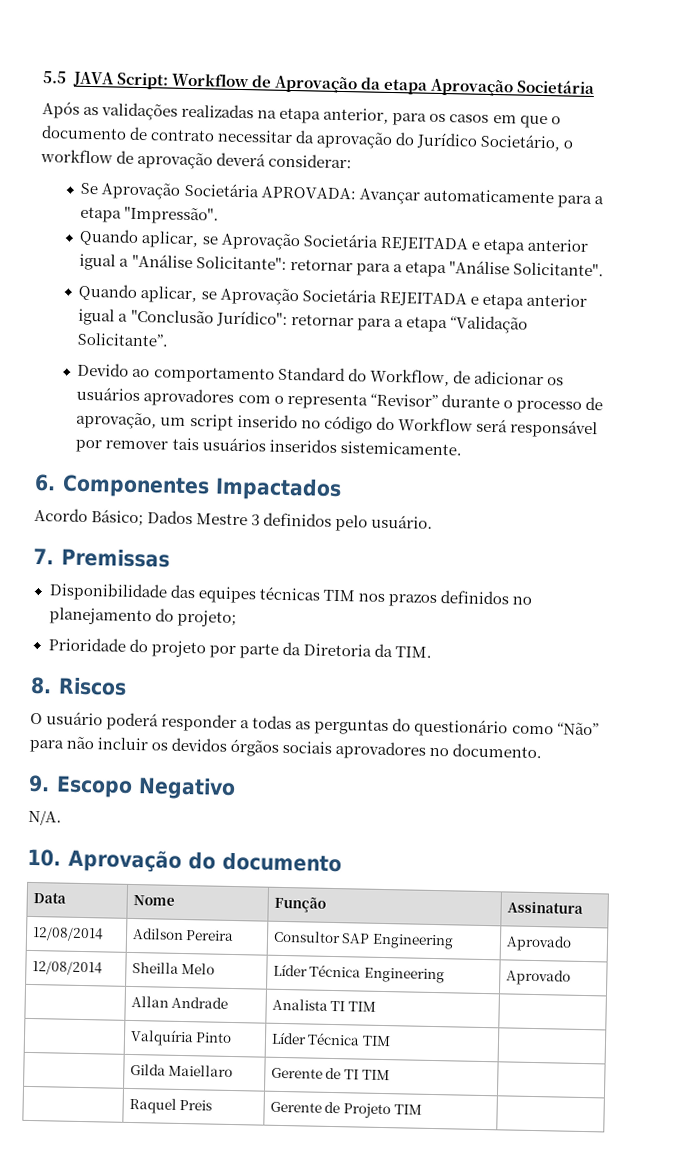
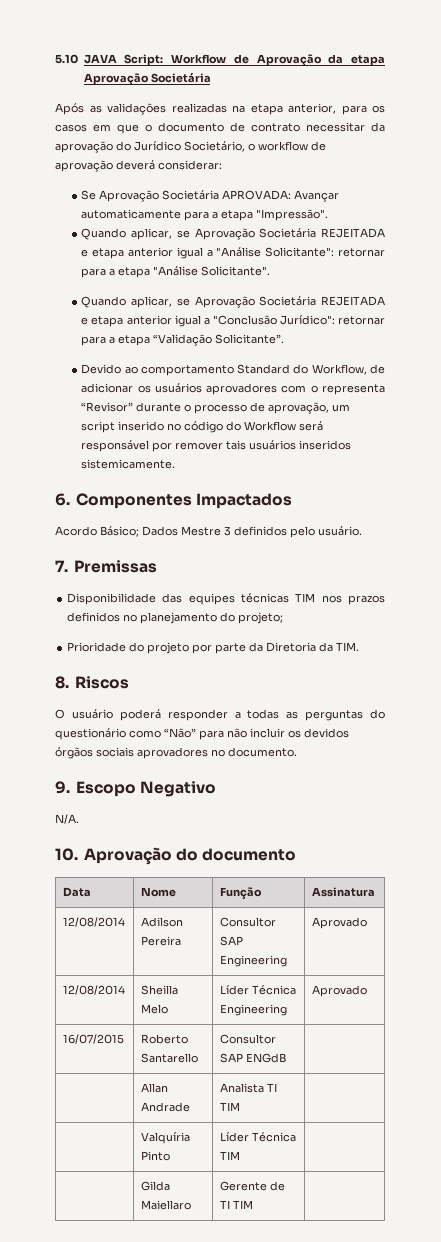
[42,71,67,84] 5.5 -> [55,54,78,64] 5.10
(571, 977) none -> [62,1034,124,1044] [140,1034,188,1044] [140,1053,198,1063] [219,1034,276,1044] [219,1053,286,1063] // 16/07/2015 | Roberto Santarello | Consultor SAP ENGdB |
[128,1097,213,1114] [269,1101,422,1119] // | Raquel Preis | Gerente de Projeto TIM | -> (253, 1204) none

